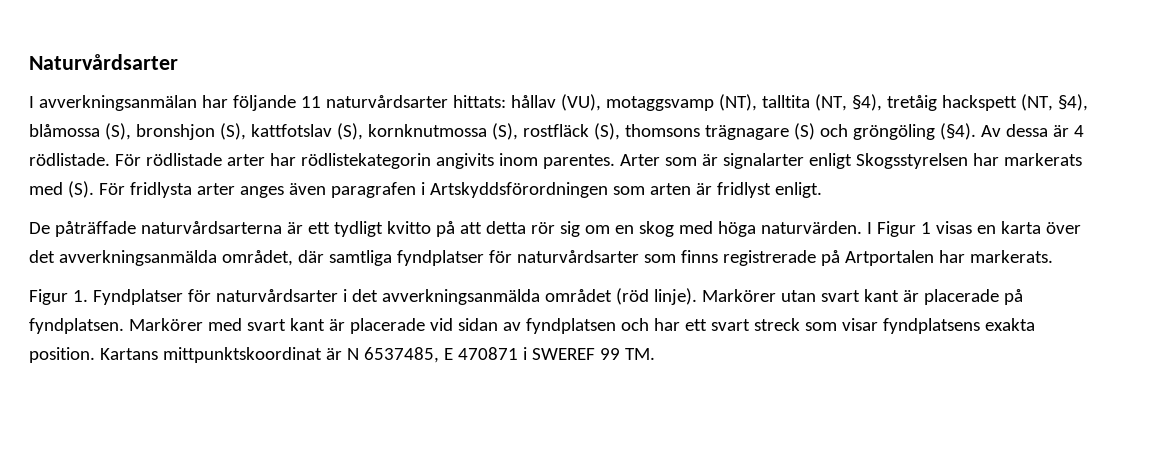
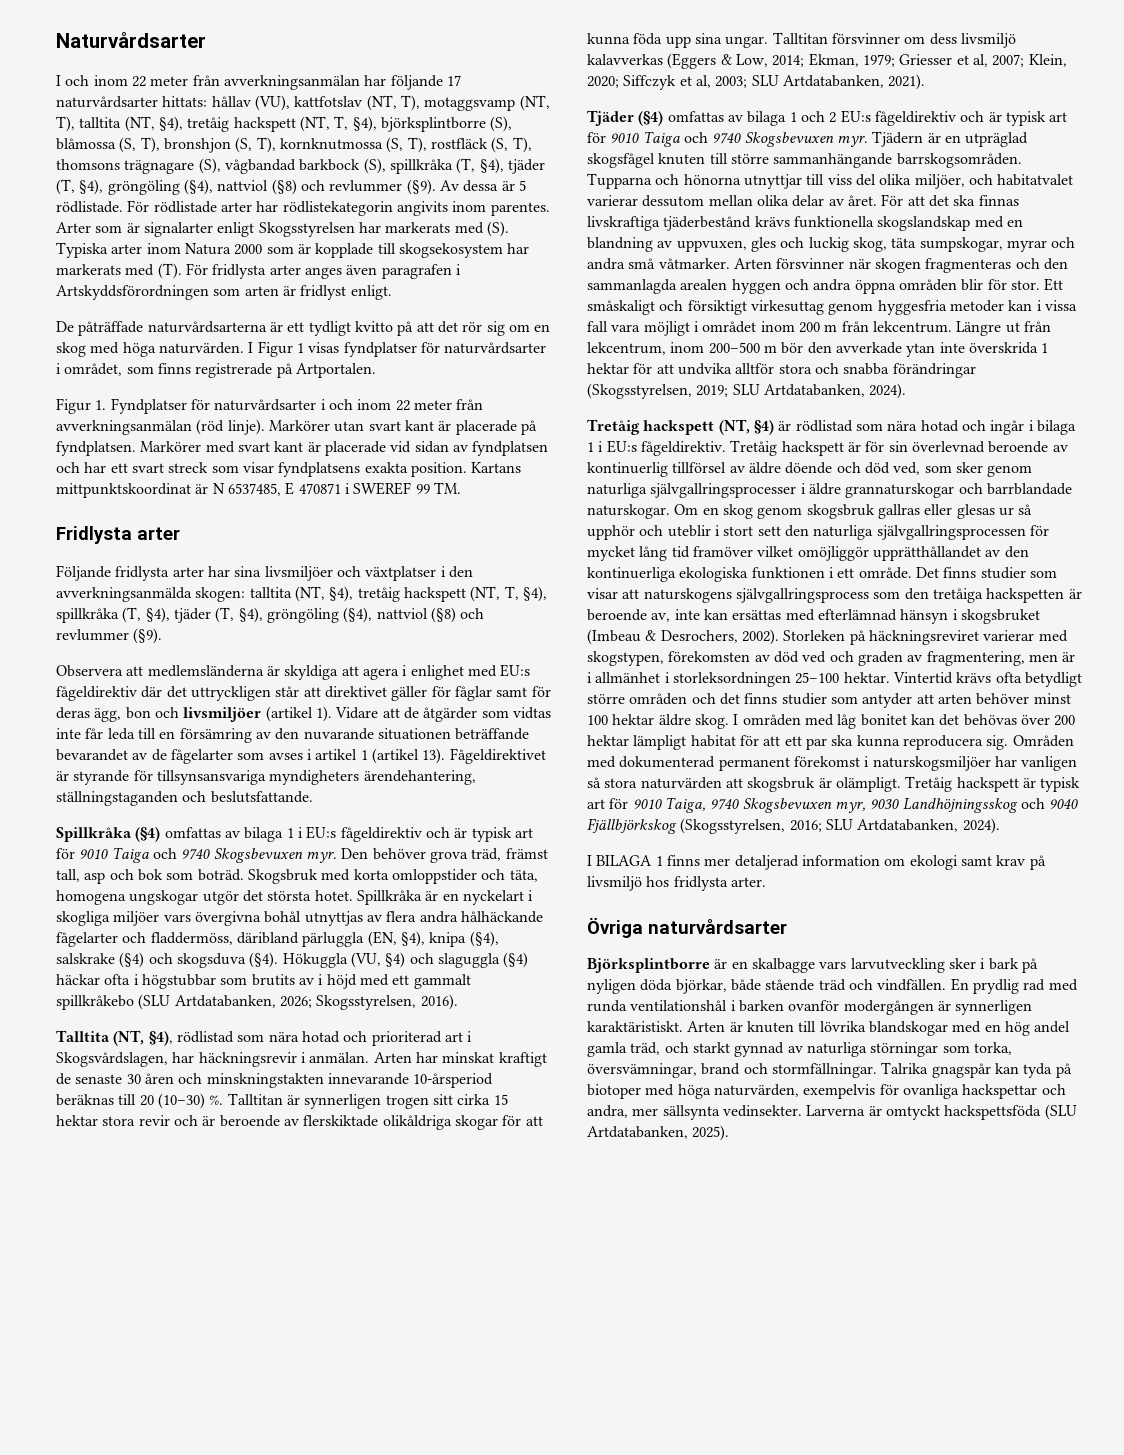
(34, 102) none -> [65,75,220,87] och inom 22 meter från
[300,96,321,108] 11 -> [446,75,461,86] 17
[605,94,1088,111] [29,123,976,140] motaggsvamp (NT), talltita (NT, §4), tretåig hackspett (NT, §4), blåmossa (S), bronshjon (S), kattfotslav (S), kornknutmossa (S), rostfläck (S), thomsons trägnagare (S) och gröngöling (§4). -> [294,95,550,111] [56,116,513,132] [56,137,532,153] [56,158,545,174] [56,179,436,195] kattfotslav (NT, T), motaggsvamp (NT, T), talltita (NT, §4), tretåig hackspett (NT, T, §4), björksplintborre (S), blåmossa (S, T), bronshjon (S, T), kornknutmossa (S, T), rostfläck (S, T), thomsons trägnagare (S), vågbandad barkbock (S), spillkråka (T, §4), tjäder (T, §4), gröngöling (§4), nattviol (§8) och revlummer (§9).
[1073,125,1084,137] 4 -> [518,180,526,191] 5
(94, 189) none -> [56,242,530,258] [56,263,182,279] Typiska arter inom Natura 2000 som är kopplade till skogsekosystem har markerats med (T).
[485,221,526,234] detta -> [437,321,458,333] det
[976,221,1081,234] [29,250,392,266] en karta över det avverkningsanmälda området, där samtliga -> (340, 347) none
(639, 256) none -> [56,363,123,376] i området,
[844,250,1053,266] Artportalen har markerats. -> [295,363,376,378] Artportalen.
[351,289,612,305] det avverkningsanmälda området -> [328,399,484,411] [56,420,192,435] och inom 22 meter från avverkningsanmälan
(655, 354) none -> [56,526,180,544] [56,565,473,581] [56,586,547,602] [56,607,485,623] [56,628,163,644] [56,664,531,680] [56,686,551,701] [56,706,551,722] [56,728,530,743] [56,748,546,764] [56,770,476,785] [56,791,313,806] [56,826,533,842] [56,847,548,863] [56,869,538,884] [56,890,534,905] [56,911,543,926] [56,931,499,947] [56,952,529,968] [56,974,471,989] [56,994,458,1010] [56,1030,473,1046] [56,1052,547,1067] [56,1073,494,1088] [56,1093,508,1109] [56,1115,543,1130] [587,32,1016,48] [587,53,1067,69] [587,74,926,90] [587,110,1068,126] [587,131,1029,147] [587,153,1022,168] [587,173,1074,189] [587,194,1019,207] [587,216,1023,231] [587,237,1076,252] [587,258,1068,273] [587,278,1064,294] [587,300,1077,315] [587,321,1051,336] [587,342,1049,357] [587,363,976,378] [587,383,907,399] [587,419,1076,435] [587,440,1068,456] [587,462,1033,477] [587,483,1072,498] [587,504,1033,519] [587,525,1049,540] [587,546,1029,561] [587,567,1057,582] [587,588,1082,603] [587,609,1040,624] [587,629,1068,645] [587,651,1076,666] [587,672,1082,687] [587,693,1071,708] [587,714,1076,729] [587,735,1074,750] [587,756,1078,771] [587,776,1081,792] [587,797,1079,813] [587,818,1000,834] [587,855,1046,870] [587,876,766,891] [587,917,787,938] [587,958,1038,973] [587,978,1078,994] [587,1000,1033,1015] [587,1021,1071,1036] [587,1042,1012,1057] [587,1062,1072,1078] [587,1084,1066,1099] [587,1104,1077,1120] [587,1125,730,1141] // Fridlysta arter // Följande fridlysta arter har sina livsmiljöer och växtplatser i den avverkningsanmälda skogen: talltita (NT, §4), tretåig hackspett (NT, T, §4), spillkråka (T, §4), tjäder (T, §4), gröngöling (§4), nattviol (§8) och revlummer (§9). // Observera att medlemsländerna är skyldiga att agera i enlighet med EU:s fågeldirektiv där det uttryckligen står att direktivet gäller för fåglar samt för deras ägg, bon och livsmiljöer (artikel 1). Vidare att de åtgärder som vidtas inte får leda till en försämring av den nuvarande situationen beträffande bevarandet av de fågelarter som avses i artikel 1 (artikel 13). Fågeldirektivet är styrande för tillsynsansvariga myndigheters ärendehantering, ställningstaganden och beslutsfattande. // Spillkråka (§4) omfattas av bilaga 1 i EU:s fågeldirektiv och är typisk art för 9010 Taiga och 9740 Skogsbevuxen myr. Den behöver grova träd, främst tall, asp och bok som boträd. Skogsbruk med korta omloppstider och täta, homogena ungskogar utgör det största hotet. Spillkråka är en nyckelart i skogliga miljöer vars övergivna bohål utnyttjas av flera andra hålhäckande fågelarter och fladdermöss, däribland pärluggla (EN, §4), knipa (§4), salskrake (§4) och skogsduva (§4). Hökuggla (VU, §4) och slaguggla (§4) häckar ofta i högstubbar som brutits av i höjd med ett gammalt spillkråkebo (SLU Artdatabanken, 2026; Skogsstyrelsen, 2016). // Talltita (NT, §4), rödlistad som nära hotad och prioriterad art i Skogsvårdslagen, har häckningsrevir i anmälan. Arten har minskat kraftigt de senaste 30 åren och minskningstakten innevarande 10-årsperiod beräknas till 20 (10–30) %. Talltitan är synnerligen trogen sitt cirka 15 hektar stora revir och är beroende av flerskiktade olikåldriga skogar för att kunna föda upp sina ungar. Talltitan försvinner om dess livsmiljö kalavverkas (Eggers & Low, 2014; Ekman, 1979; Griesser et al, 2007; Klein, 2020; Siffczyk et al, 2003; SLU Artdatabanken, 2021). // Tjäder (§4) omfattas av bilaga 1 och 2 EU:s fågeldirektiv och är typisk art för 9010 Taiga och 9740 Skogsbevuxen myr. Tjädern är en utpräglad skogsfågel knuten till större sammanhängande barrskogsområden. Tupparna och hönorna utnyttjar till viss del olika miljöer, och habitatvalet varierar dessutom mellan olika delar av året. För att det ska finnas livskraftiga tjäderbestånd krävs funktionella skogslandskap med en blandning av uppvuxen, gles och luckig skog, täta sumpskogar, myrar och andra små våtmarker. Arten försvinner när skogen fragmenteras och den sammanlagda arealen hyggen och andra öppna områden blir för stor. Ett småskaligt och försiktigt virkesuttag genom hyggesfria metoder kan i vissa fall vara möjligt i området inom 200 m från lekcentrum. Längre ut från lekcentrum, inom 200–500 m bör den avverkade ytan inte överskrida 1 hektar för att undvika alltför stora och snabba förändringar (Skogsstyrelsen, 2019; SLU Artdatabanken, 2024). // Tretåig hackspett (NT, §4) är rödlistad som nära hotad och ingår i bilaga 1 i EU:s fågeldirektiv. Tretåig hackspett är för sin överlevnad beroende av kontinuerlig tillförsel av äldre döende och död ved, som sker genom naturliga självgallringsprocesser i äldre grannaturskogar och barrblandade naturskogar. Om en skog genom skogsbruk gallras eller glesas ur så upphör och uteblir i stort sett den naturliga självgallringsprocessen för mycket lång tid framöver vilket omöjliggör upprätthållandet av den kontinuerliga ekologiska funktionen i ett område. Det finns studier som visar att naturskogens självgallringsprocess som den tretåiga hackspetten är beroende av, inte kan ersättas med efterlämnad hänsyn i skogsbruket (Imbeau & Desrochers, 2002). Storleken på häckningsreviret varierar med skogstypen, förekomsten av död ved och graden av fragmentering, men är i allmänhet i storleksordningen 25–100 hektar. Vintertid krävs ofta betydligt större områden och det finns studier som antyder att arten behöver minst 100 hektar äldre skog. I områden med låg bonitet kan det behövas över 200 hektar lämpligt habitat för att ett par ska kunna reproducera sig. Områden med dokumenterad permanent förekomst i naturskogsmiljöer har vanligen så stora naturvärden att skogsbruk är olämpligt. Tretåig hackspett är typisk art för 9010 Taiga, 9740 Skogsbevuxen myr, 9030 Landhöjningsskog och 9040 Fjällbjörkskog (Skogsstyrelsen, 2016; SLU Artdatabanken, 2024). // I BILAGA 1 finns mer detaljerad information om ekologi samt krav på livsmiljö hos fridlysta arter. // Övriga naturvårdsarter // Björksplintborre är en skalbagge vars larvutveckling sker i bark på nyligen döda björkar, både stående träd och vindfällen. En prydlig rad med runda ventilationshål i barken ovanför modergången är synnerligen karaktäristiskt. Arten är knuten till lövrika blandskogar med en hög andel gamla träd, och starkt gynnad av naturliga störningar som torka, översvämningar, brand och stormfällningar. Talrika gnagspår kan tyda på biotoper med höga naturvärden, exempelvis för ovanliga hackspettar och andra, mer sällsynta vedinsekter. Larverna är omtyckt hackspettsföda (SLU Artdatabanken, 2025).

